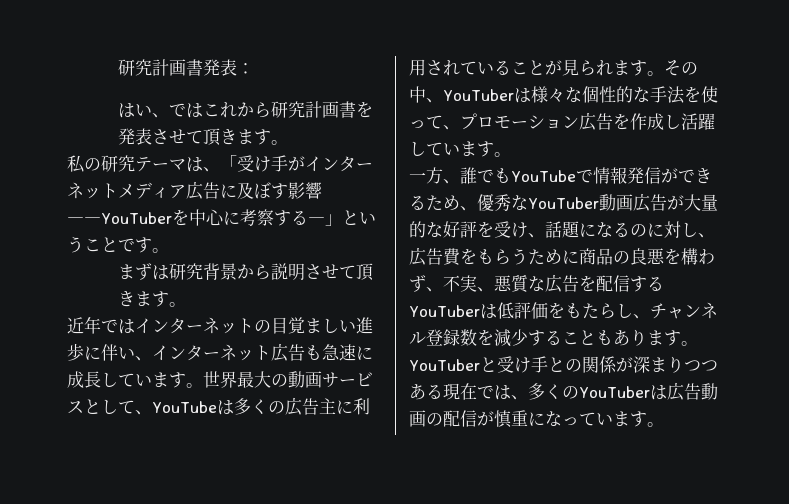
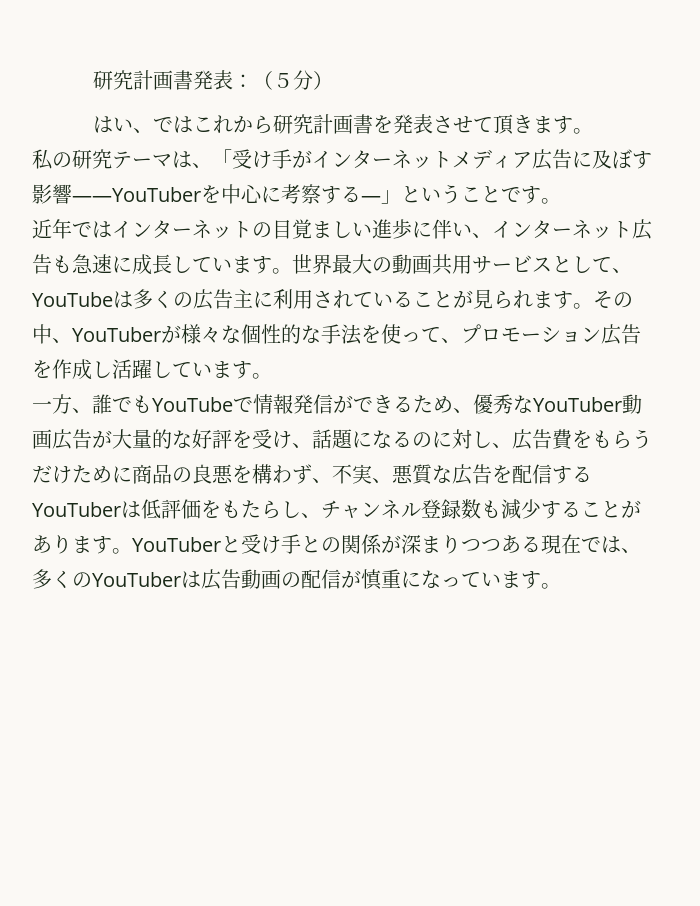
(255, 68) none -> [252,70,333,90] （５分）
[118,263,374,281] [118,291,187,307] // まずは研究背景から説明させて頂きます。 -> (561, 201) none
(322, 379) none -> [432,254,472,275] 共用
[513,88,531,103] は -> [160,325,181,343] が
(528, 256) none -> [32,465,72,484] だけ
[477,329,494,346] を -> [480,500,501,518] も
[596,330,613,345] も -> [620,500,641,518] が

